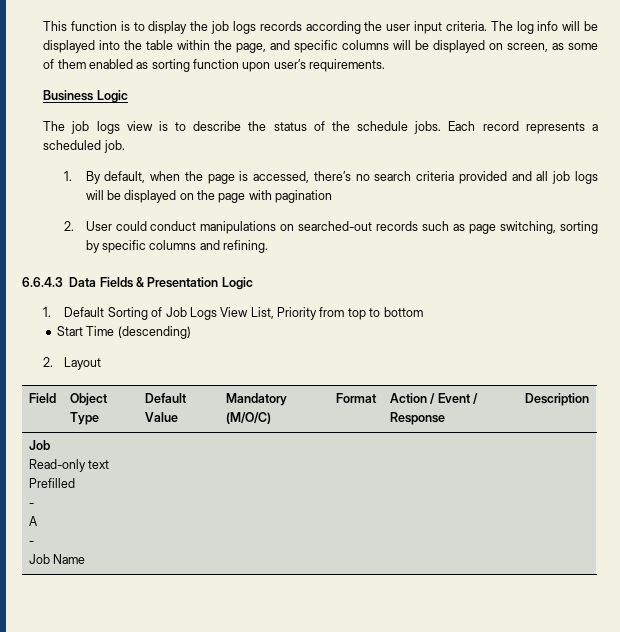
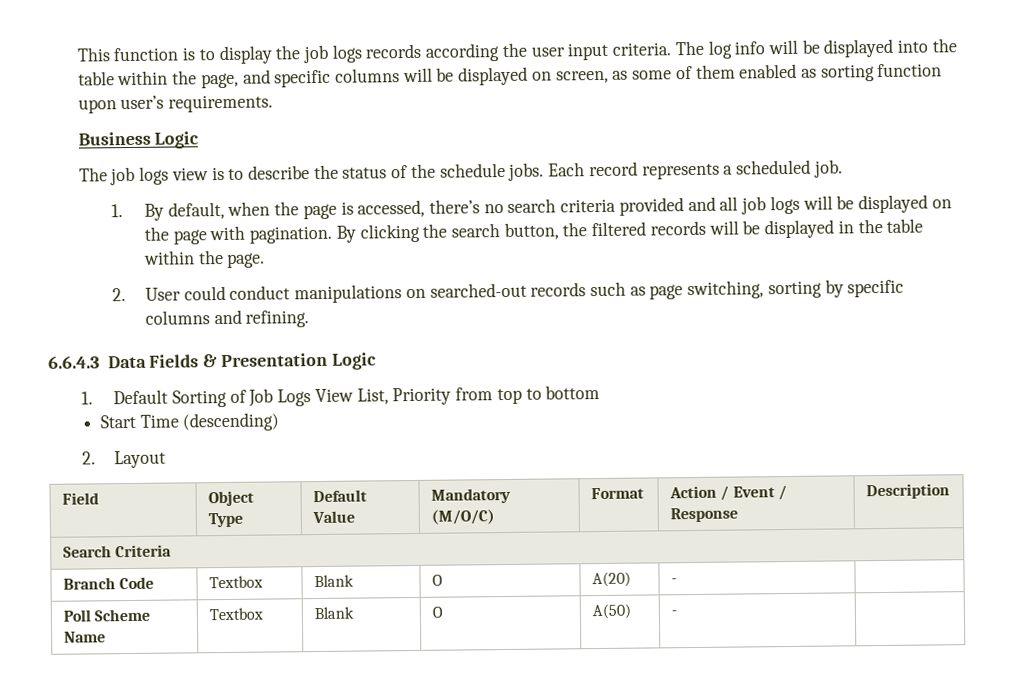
[275,190,333,203] pagination -> [249,218,924,244] [143,250,266,268] pagination. By clicking the search button, the filtered records will be displayed in the table within the page.
[28,440,50,450] [28,459,110,472] [28,478,75,488] [28,503,34,507] [28,516,38,526] [28,541,34,545] [28,554,86,564] Job // Read-only text // Prefilled // - // A // - // Job Name -> [62,544,173,558] [62,576,155,590] [208,575,263,589] [313,574,354,588] [431,574,443,586] [591,571,631,588] [670,578,677,584] [62,608,151,622] [63,631,106,643] [208,607,263,621] [313,606,354,620] [431,606,443,618] [591,603,631,620] [670,610,677,616] Search Criteria // Branch Code | Textbox | Blank | O | A(20) | - | // Poll Scheme Name | Textbox | Blank | O | A(50) | - |

